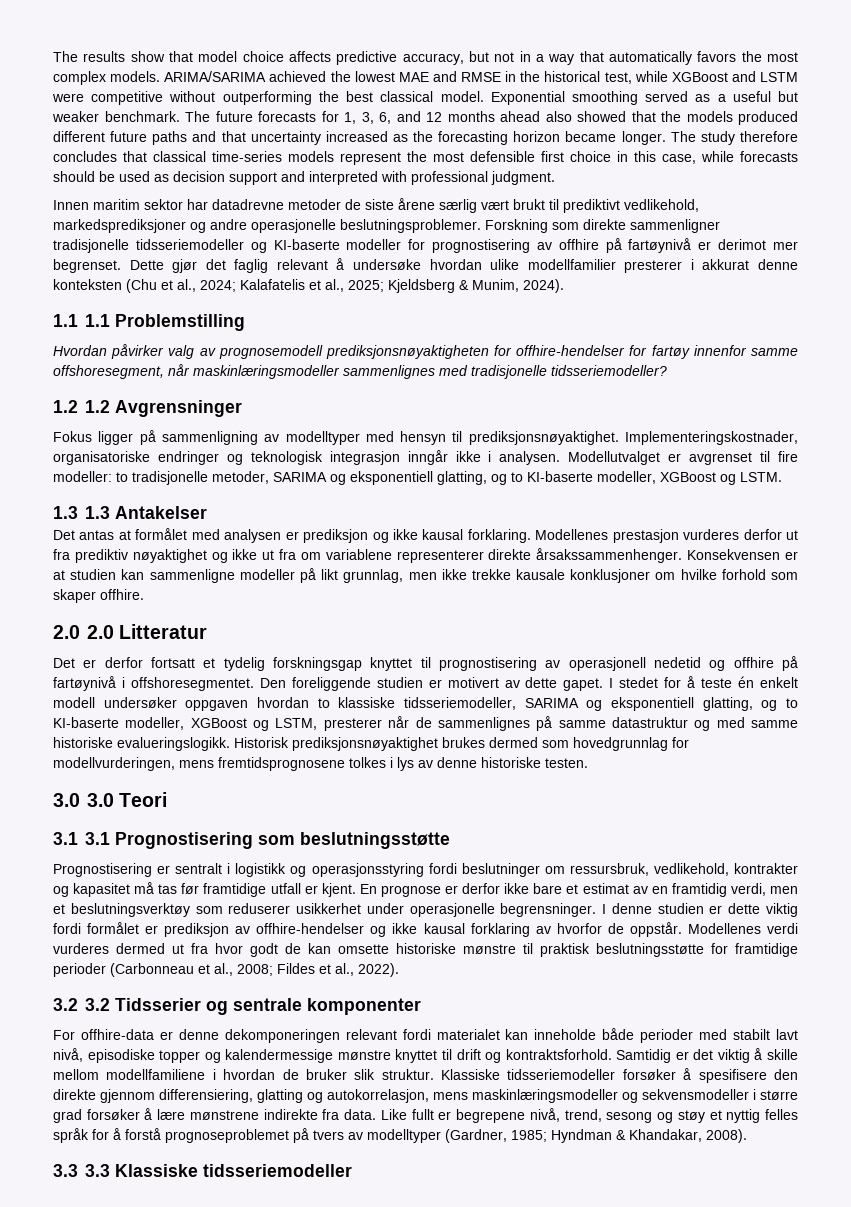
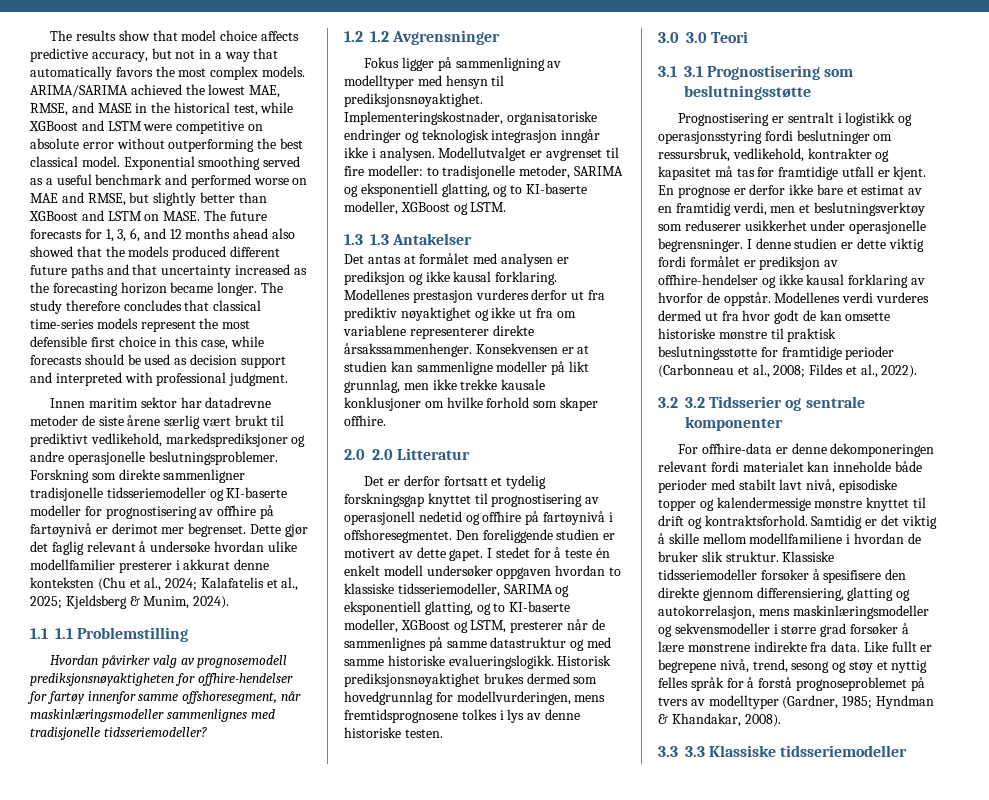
[398,71,501,82] MAE and RMSE -> [249,85,281,98] [30,102,132,116] MAE, RMSE, and MASE
(164, 98) none -> [247,124,263,131] [30,138,114,149] on absolute error
[777,91,798,102] [52,111,180,122] but weaker benchmark. -> [95,174,308,188] [30,192,267,206] [29,210,201,221] benchmark and performed worse on MAE and RMSE, but slightly better than XGBoost and LSTM on MASE.

